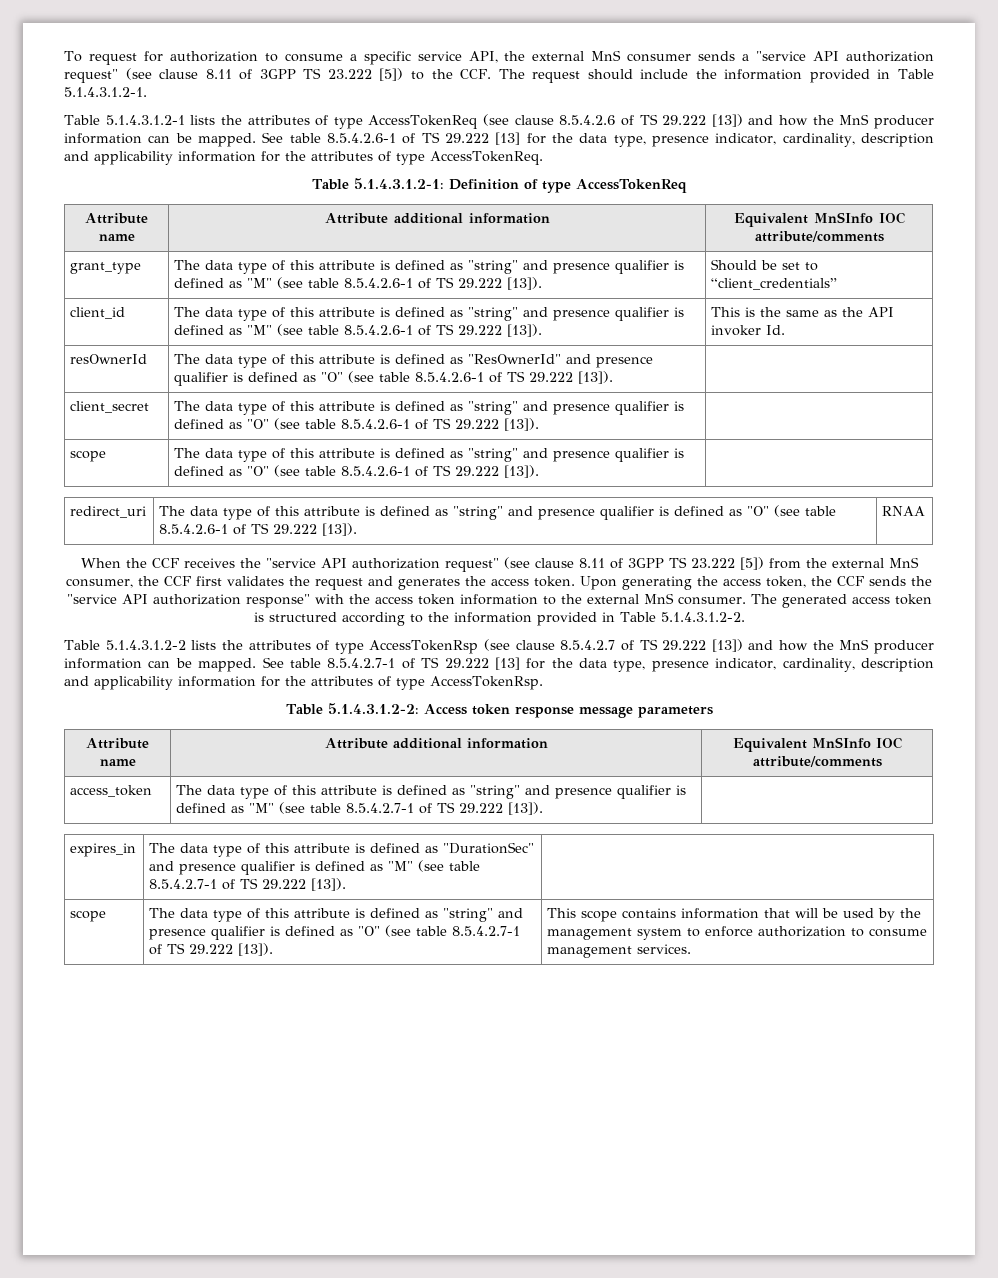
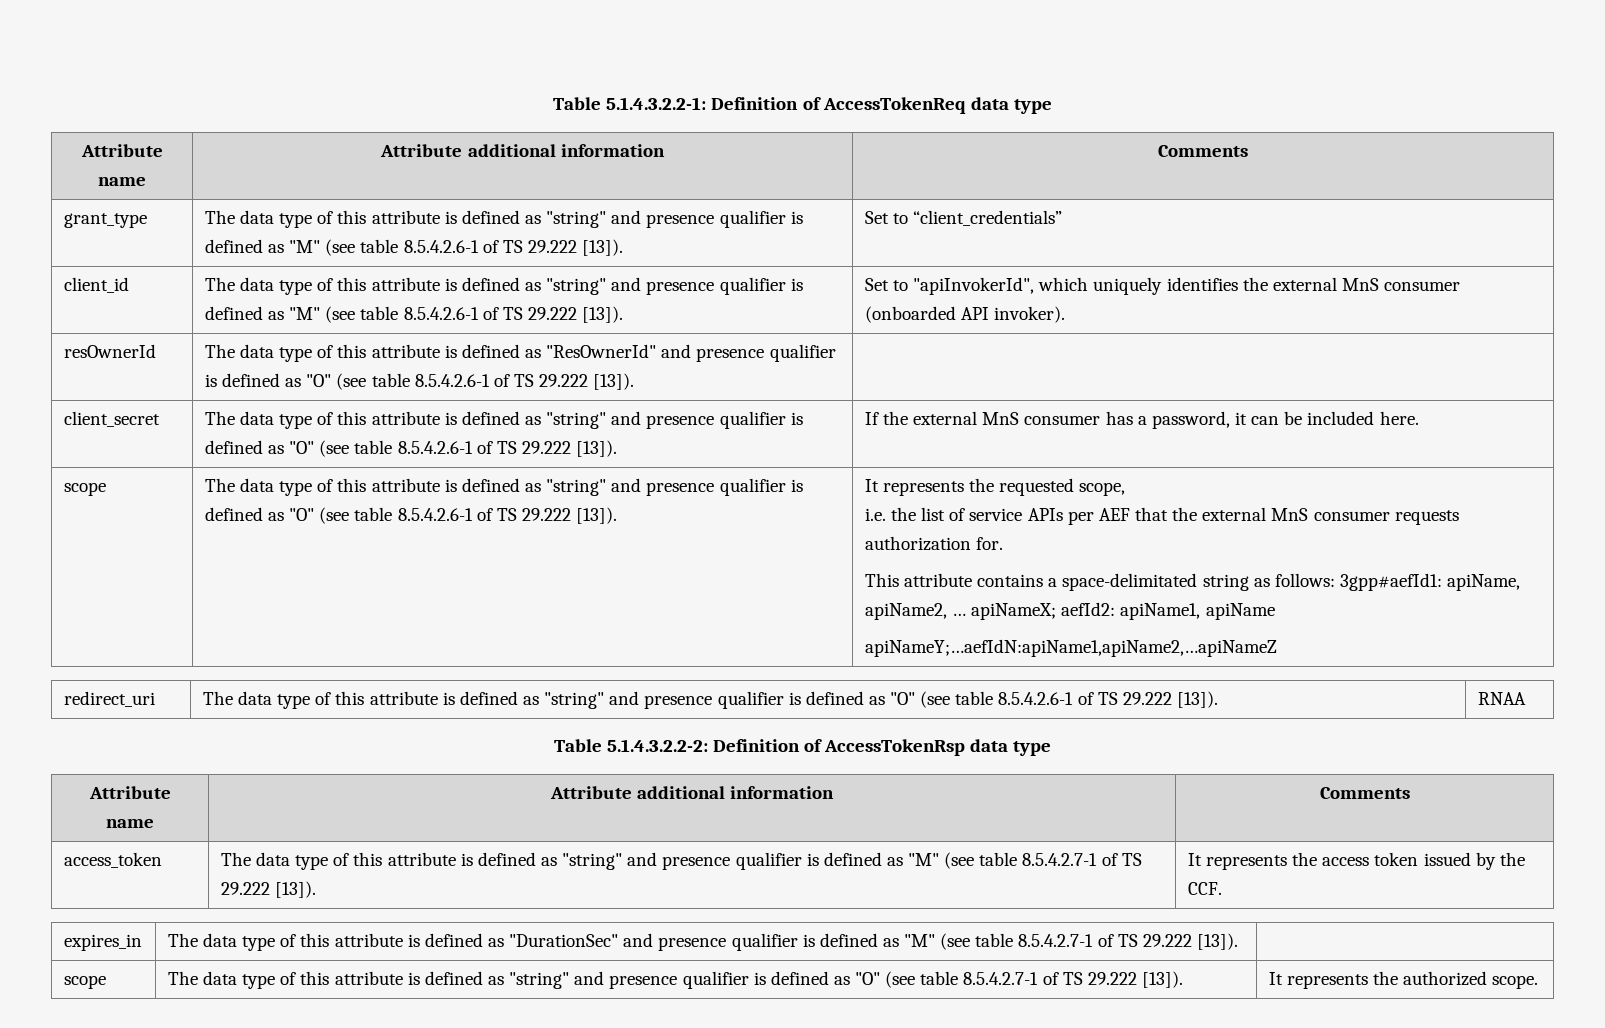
[64,50,934,65] [64,68,935,83] [64,87,147,97] [64,114,934,129] [64,132,935,147] [64,151,543,165] [311,178,688,193] [85,213,148,224] [98,234,135,241] [324,213,550,224] [733,212,905,227] [754,231,884,242] To request for authorization to consume a specific service API, the external MnS consumer sends a "service API authorization request" (see clause 8.11 of 3GPP TS 23.222 [5]) to the CCF. The request should include the information provided in Table 5.1.4.3.1.2-1. // Table 5.1.4.3.1.2-1 lists the attributes of type AccessTokenReq (see clause 8.5.4.2.6 of TS 29.222 [13]) and how the MnS producer information can be mapped. See table 8.5.4.2.6-1 of TS 29.222 [13] for the data type, presence indicator, cardinality, description and applicability information for the attributes of type AccessTokenReq. // Table 5.1.4.3.1.2-1: Definition of type AccessTokenReq // Attribute name | Attribute additional information | Equivalent MnSInfo IOC attribute/comments -> [553,97,1052,114] [80,144,163,157] [98,177,146,186] [380,144,665,157] [1158,145,1248,157] Table 5.1.4.3.2.2-1: Definition of AccessTokenReq data type // Attribute name | Attribute additional information | Comments
[711,259,801,271] Should be set -> [864,211,889,224] Set
[711,307,895,317] [711,325,786,336] This is the same as the API invoker Id. -> [864,277,1461,295] [864,306,1066,323] Set to "apiInvokerId", which uniquely identifies the external MnS consumer (onboarded API invoker).
(540, 424) none -> [864,411,1419,429] If the external MnS consumer has a password, it can be included here.
(540, 471) none -> [864,478,1126,496] [864,507,1459,525] [864,536,1004,551] [864,573,1521,591] [864,602,1275,620] [864,639,1277,657] It represents the requested scope, // i.e. the list of service APIs per AEF that the external MnS consumer requests authorization for. // This attribute contains a space-delimitated string as follows: 3gpp#aefId1: apiName, apiName2, … apiNameX; aefId2: apiName1, apiName // apiNameY;…aefIdN:apiName1,apiName2,…apiNameZ
[80,557,919,572] [66,576,932,590] [66,593,932,608] [253,612,745,626] [64,639,934,654] [64,657,935,672] [64,676,543,690] [285,703,713,718] [86,738,149,749] [99,759,136,766] [324,738,548,749] [732,737,902,752] [752,756,882,767] When the CCF receives the "service API authorization request" (see clause 8.11 of 3GPP TS 23.222 [5]) from the external MnS consumer, the CCF first validates the request and generates the access token. Upon generating the access token, the CCF sends the "service API authorization response" with the access token information to the external MnS consumer. The generated access token is structured according to the information provided in Table 5.1.4.3.1.2-2. // Table 5.1.4.3.1.2-2 lists the attributes of type AccessTokenRsp (see clause 8.5.4.2.7 of TS 29.222 [13]) and how the MnS producer information can be mapped. See table 8.5.4.2.7-1 of TS 29.222 [13] for the data type, presence indicator, cardinality, description and applicability information for the attributes of type AccessTokenRsp. // Table 5.1.4.3.1.2-2: Access token response message parameters // Attribute name | Attribute additional information | Equivalent MnSInfo IOC attribute/comments -> [553,739,1052,756] [88,786,171,799] [106,819,154,828] [549,786,835,799] [1319,787,1410,799] Table 5.1.4.3.2.2-2: Definition of AccessTokenRsp data type // Attribute name | Attribute additional information | Comments
(544, 808) none -> [1187,852,1525,870] [1187,882,1222,895] It represents the access token issued by the CCF.
[547,908,922,922] [547,926,928,940] [547,944,692,958] This scope contains information that will be used by the management system to enforce authorization to consume management services. -> [1268,971,1539,989] It represents the authorized scope.

